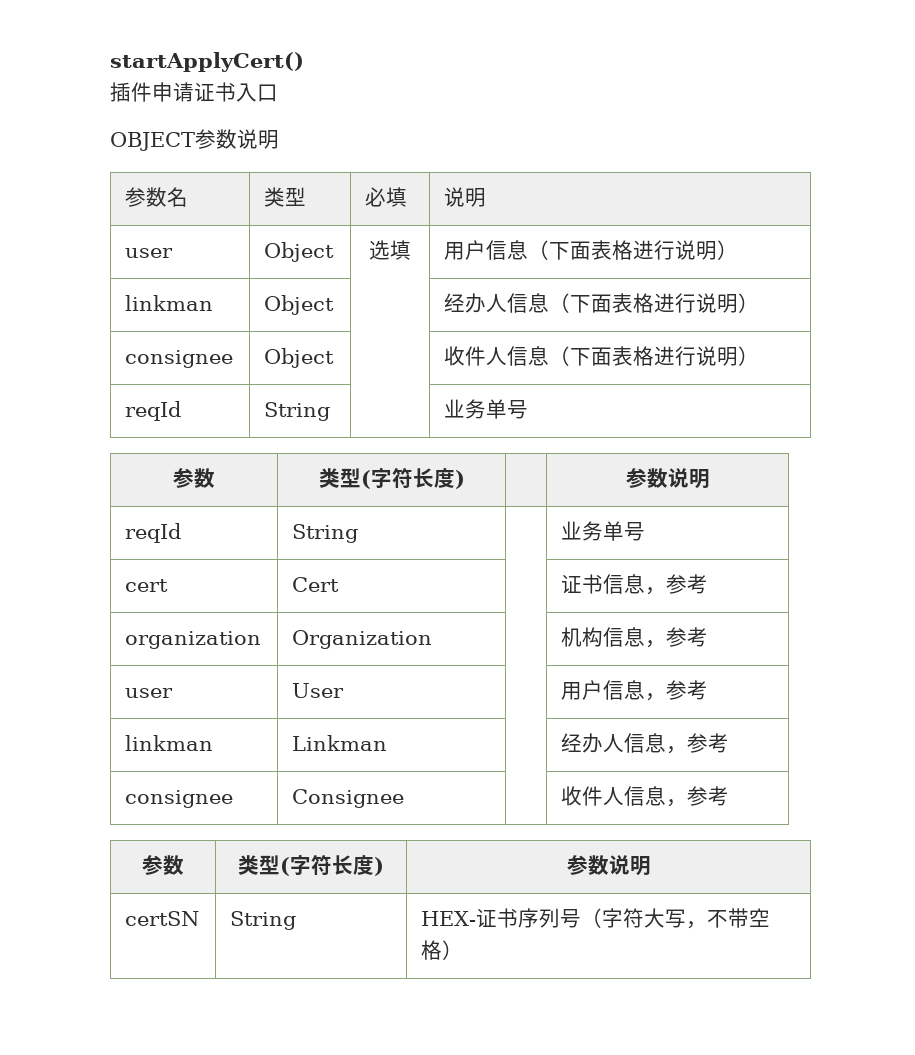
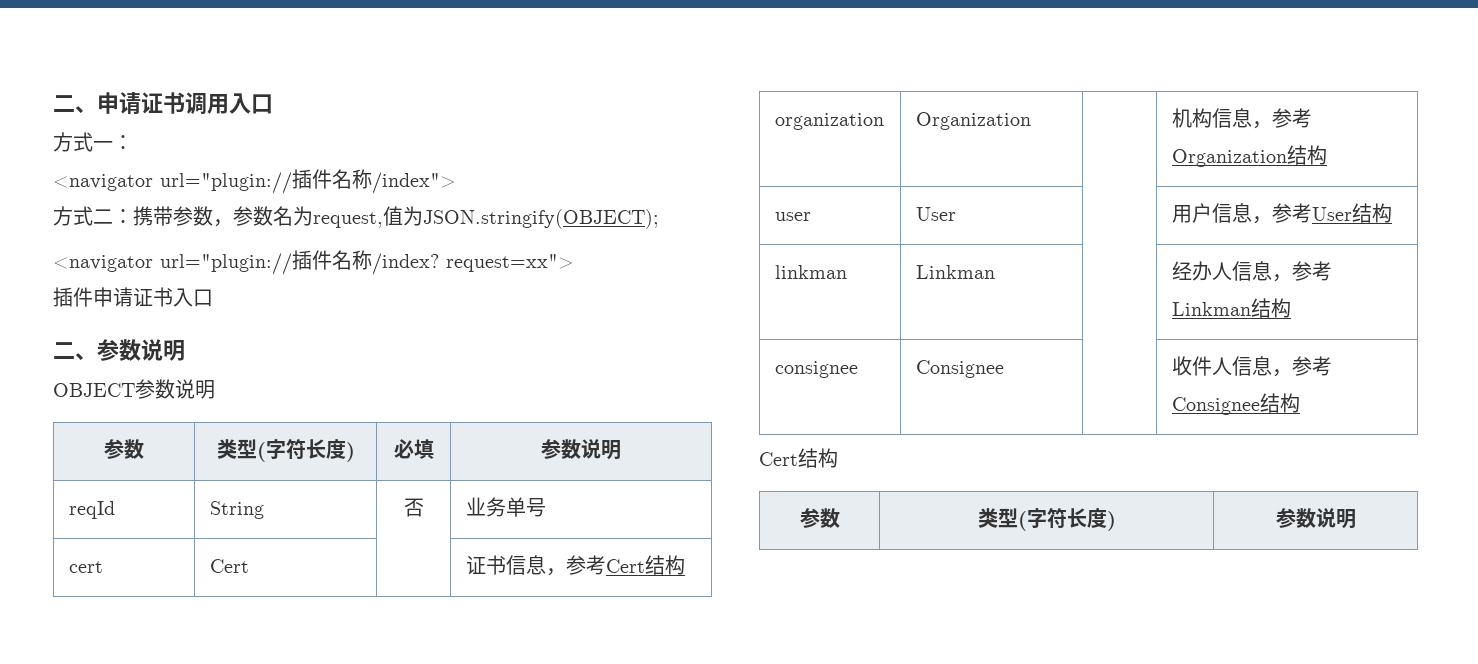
[110,52,304,72] startApplyCert() -> [53,92,273,115] [53,132,133,152] [53,169,456,194] [53,206,659,229] [53,250,574,275] 二、申请证书调用入口 // 方式一： // <navigator url="plugin://插件名称/index"> // 方式二：携带参数，参数名为request,值为JSON.stringify(OBJECT); // <navigator url="plugin://插件名称/index? request=xx">
(278, 93) none -> [53,339,185,361] // 二、参数说明
[125,187,189,207] [264,187,307,207] [365,187,408,207] [444,187,487,207] [125,248,174,258] [264,242,335,262] [369,240,411,260] [444,240,739,260] [125,295,214,311] [264,295,335,315] [444,293,760,313] [125,350,234,368] [264,348,335,368] [444,346,760,366] [125,401,182,421] [264,402,331,421] [444,399,529,419] [173,468,215,488] [318,468,465,489] // 参数名 | 类型 | 必填 | 说明 // user | Object | 选填 | 用户信息（下面表格进行说明） // linkman | Object | | 经办人信息（下面表格进行说明） // consignee | Object | | 收件人信息（下面表格进行说明） // reqId | String | | 业务单号 // 参数 | 类型(字符长度) | -> [104,439,144,459] [216,439,355,462] [393,439,434,459] // 参数 | 类型(字符长度) | 必填
(359, 533) none -> [403,498,424,517] 否
(709, 584) none -> [605,555,685,575] Cert结构
(709, 637) none -> [1171,145,1327,167] Organization结构
(709, 690) none -> [1311,203,1392,223] User结构
(730, 743) none -> [1171,298,1291,318] Linkman结构
(730, 796) none -> [1171,393,1300,415] [759,448,838,468] Consignee结构 // Cert结构
[125,911,200,926] [230,911,297,930] [421,908,771,929] [421,940,464,960] // certSN | String | HEX-证书序列号（字符大写，不带空格） -> (1356, 519) none

